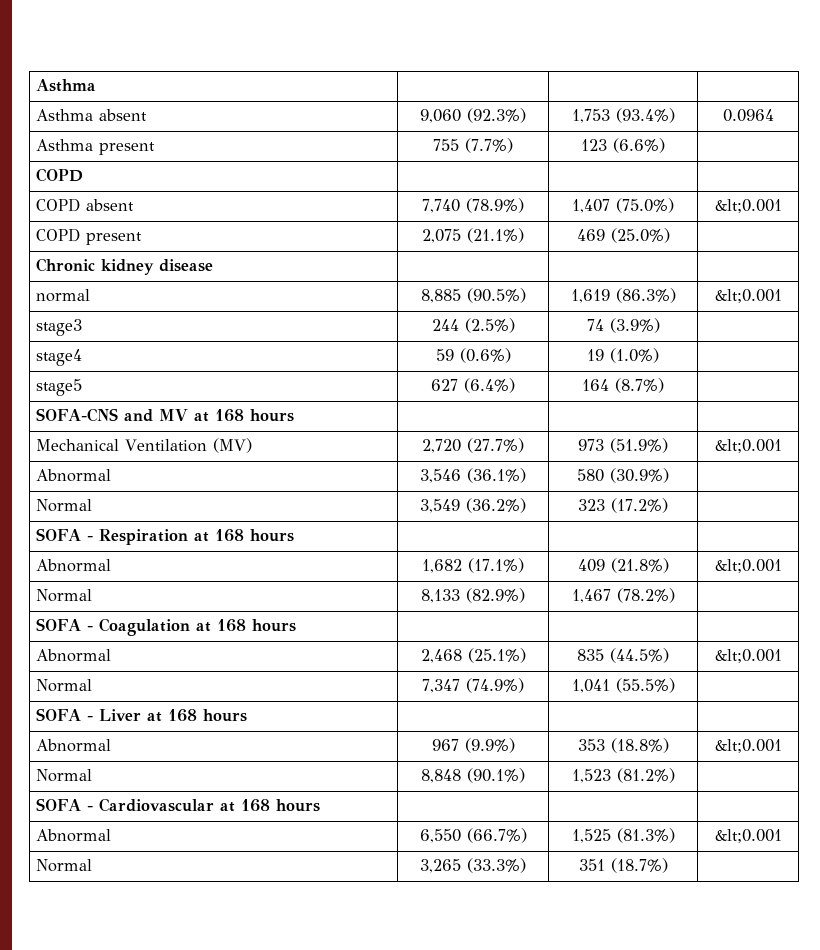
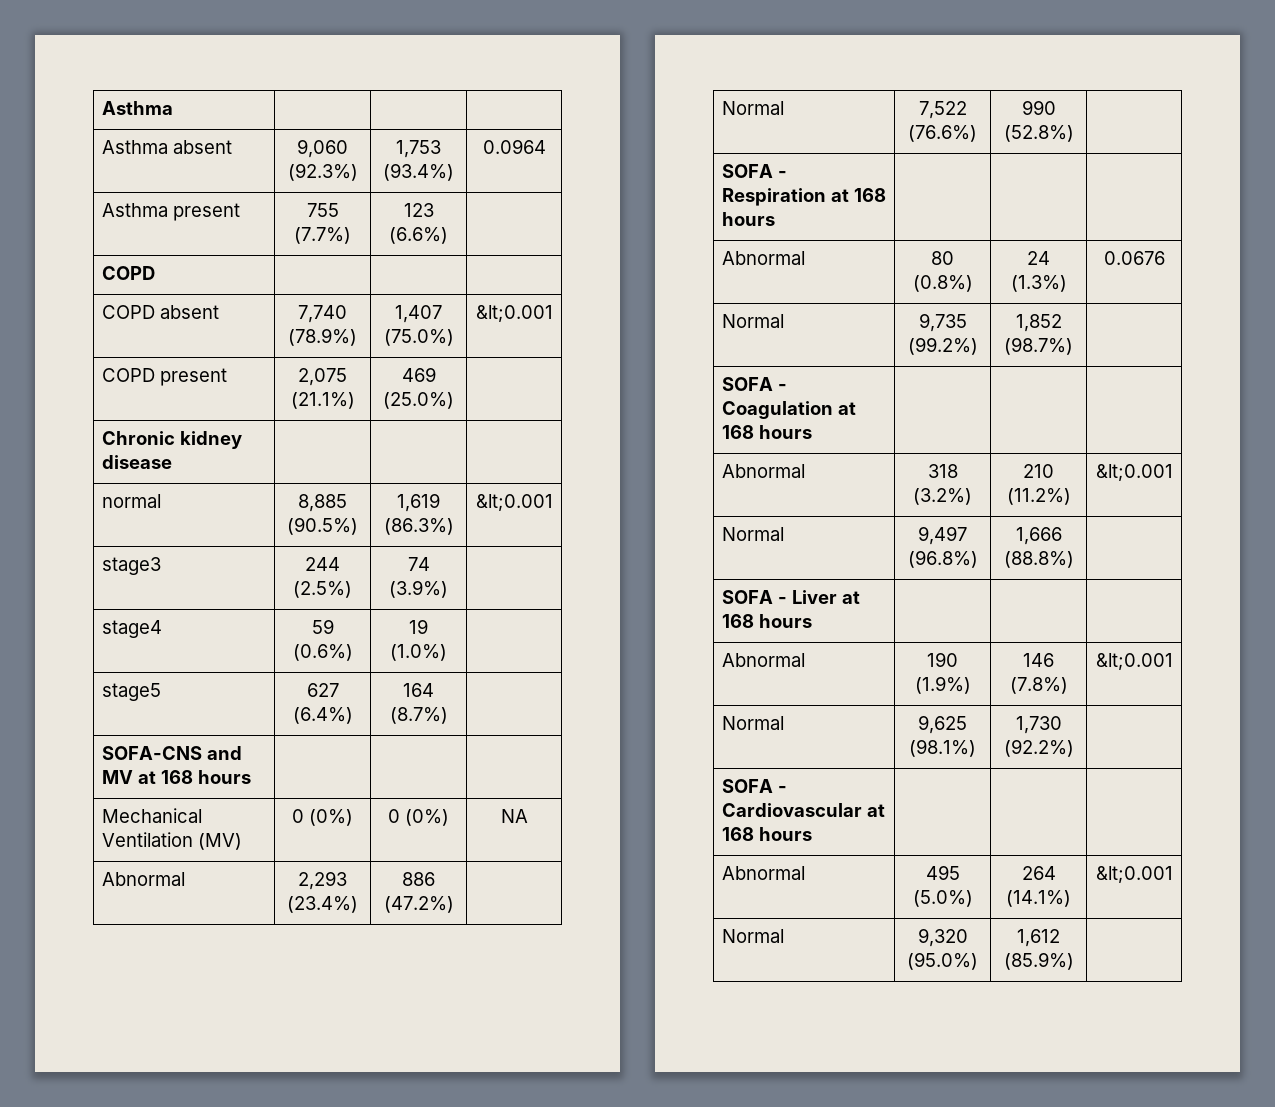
[422,438,524,453] [578,438,668,453] [714,439,782,453] [36,469,112,482] [420,468,526,483] [577,468,669,483] [36,499,93,512] [420,498,526,513] [578,498,668,513] 2,720 (27.7%) | 973 (51.9%) | &lt;0.001 // Abnormal | 3,546 (36.1%) | 580 (30.9%) | // Normal | 3,549 (36.2%) | 323 (17.2%) -> [292,809,353,826] [388,809,449,826] [500,809,528,823] [101,872,185,886] [298,871,347,890] [287,896,358,913] [402,872,435,886] [383,896,454,913] [721,101,784,115] [918,101,967,119] [908,125,977,142] [1021,100,1056,115] [1003,125,1074,142] 0 (0%) | 0 (0%) | NA // Abnormal | 2,293 (23.4%) | 886 (47.2%) | // Normal | 7,522 (76.6%) | 990 (52.8%)
[422,558,524,573] [577,558,669,573] [714,559,782,573] [36,589,93,602] [421,588,525,603] [571,588,675,603] 1,682 (17.1%) | 409 (21.8%) | &lt;0.001 // Normal | 8,133 (82.9%) | 1,467 (78.2%) -> [931,251,954,265] [912,275,973,292] [1027,251,1050,265] [1010,275,1067,292] [1103,251,1165,265] [721,314,784,328] [918,313,967,332] [907,337,978,355] [1015,314,1062,332] [1004,337,1073,355] 80 (0.8%) | 24 (1.3%) | 0.0676 // Normal | 9,735 (99.2%) | 1,852 (98.7%)
[420,648,526,663] [577,648,669,663] [714,649,782,663] [36,679,93,692] [422,678,524,693] [571,678,675,693] 2,468 (25.1%) | 835 (44.5%) | &lt;0.001 // Normal | 7,347 (74.9%) | 1,041 (55.5%) -> [927,464,958,478] [913,488,972,505] [1023,464,1054,478] [1006,488,1071,505] [1095,464,1173,481] [721,527,784,541] [918,526,967,545] [907,550,978,568] [1015,527,1062,545] [1003,551,1074,568] 318 (3.2%) | 210 (11.2%) | &lt;0.001 // Normal | 9,497 (96.8%) | 1,666 (88.8%)
[431,738,515,753] [577,738,669,753] [714,739,782,753] [36,769,93,782] [421,768,525,783] [571,768,675,783] 967 (9.9%) | 353 (18.8%) | &lt;0.001 // Normal | 8,848 (90.1%) | 1,523 (81.2%) -> [927,652,958,667] [914,676,971,694] [1023,653,1054,667] [1009,677,1068,694] [1095,653,1173,670] [721,716,784,730] [918,715,967,734] [909,739,976,757] [1015,716,1062,734] [1003,739,1074,757] 190 (1.9%) | 146 (7.8%) | &lt;0.001 // Normal | 9,625 (98.1%) | 1,730 (92.2%)
[419,828,527,843] [571,828,675,843] [714,829,782,843] [36,859,93,872] [420,858,526,873] [578,858,668,873] 6,550 (66.7%) | 1,525 (81.3%) | &lt;0.001 // Normal | 3,265 (33.3%) | 351 (18.7%) -> [925,865,960,880] [912,890,973,907] [1021,866,1056,880] [1006,890,1071,907] [1095,866,1173,883] [721,929,784,943] [917,928,968,947] [907,952,978,970] [1017,929,1060,947] [1003,952,1074,970] 495 (5.0%) | 264 (14.1%) | &lt;0.001 // Normal | 9,320 (95.0%) | 1,612 (85.9%)

